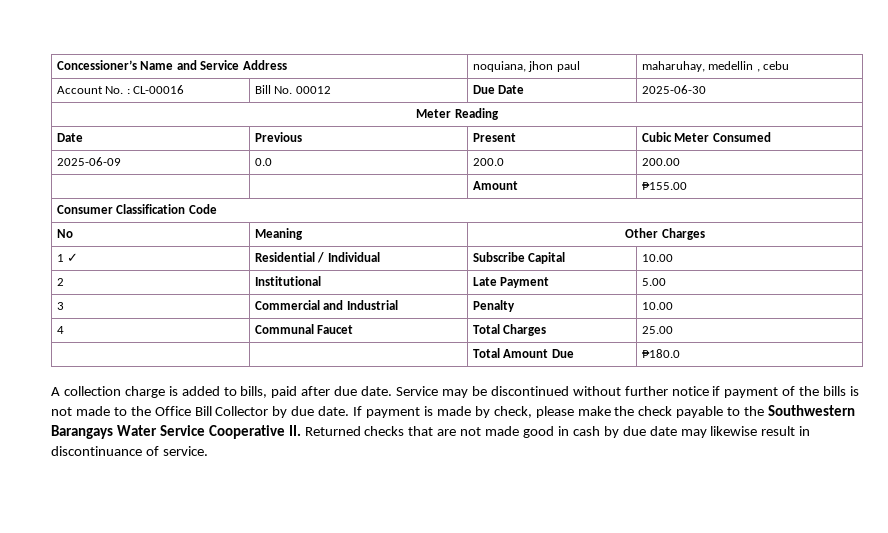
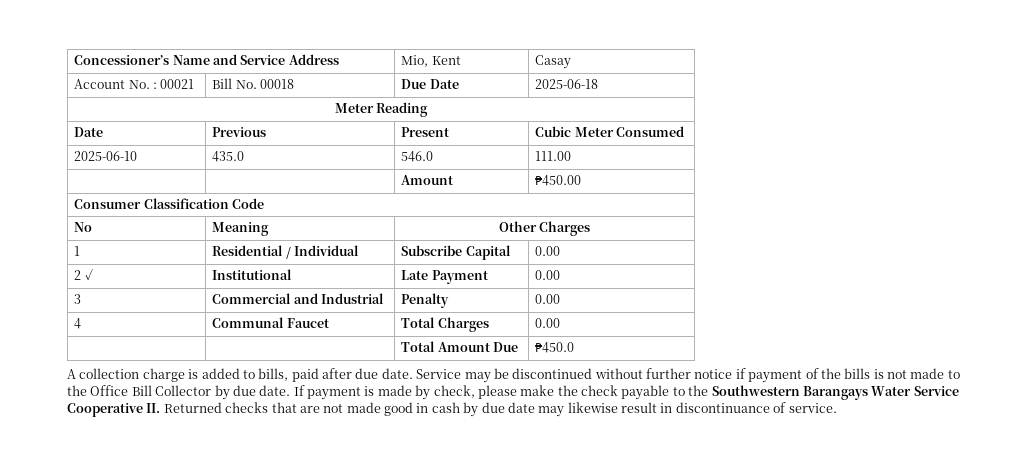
[472,61,580,72] [641,61,790,72] noquiana, jhon paul | maharuhay, medellin , cebu -> [401,55,461,67] [535,55,572,69] Mio, Kent | Casay
[133,85,185,94] CL-00016 -> [160,79,195,89] 00021
[295,86,331,94] 00012 -> [260,79,295,89] 00018
[641,85,706,94] 2025-06-30 -> [535,79,599,89] 2025-06-18
[56,157,121,166] [254,158,272,166] [472,158,504,166] [641,158,680,166] 2025-06-09 | 0.0 | 200.0 | 200.00 -> [74,151,138,161] [212,151,245,162] [401,151,434,162] [535,151,572,161] 2025-06-10 | 435.0 | 546.0 | 111.00
[641,182,687,190] ₱155.00 -> [535,175,582,186] ₱450.00
[67,253,79,262] ✓ -> (81, 251) none
[641,254,673,262] 10.00 -> [535,246,561,256] 0.00
(64, 282) none -> [84,269,93,280] ✓
[641,278,666,286] 5.00 -> [535,270,561,280] 0.00
[641,302,673,310] 10.00 -> [535,294,561,304] 0.00
[641,326,673,334] 25.00 -> [535,318,561,328] 0.00
[641,349,680,358] ₱180.0 -> [535,342,575,353] ₱450.0

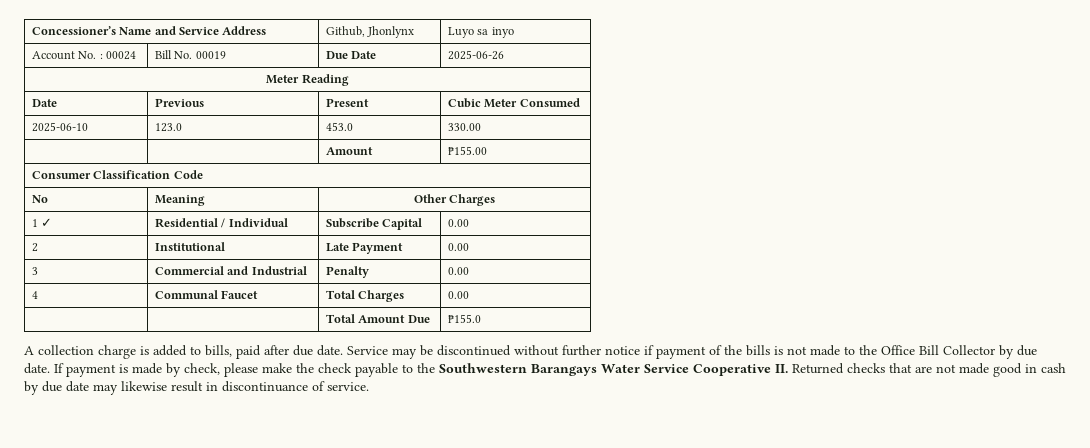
[401,55,461,67] [535,55,572,69] Mio, Kent | Casay -> [325,26,415,38] [447,27,514,38] Github, Jhonlynx | Luyo sa inyo
[160,79,195,89] 00021 -> [105,51,136,60] 00024
[260,79,295,89] 00018 -> [195,51,226,59] 00019
[535,79,599,89] 2025-06-18 -> [447,50,504,60] 2025-06-26
[212,151,245,162] [401,151,434,162] [535,151,572,161] 435.0 | 546.0 | 111.00 -> [154,123,182,132] [325,122,353,131] [447,123,481,131] 123.0 | 453.0 | 330.00
[535,175,582,186] ₱450.00 -> [447,146,487,155] ₱155.00
(81, 251) none -> [41,218,53,227] ✓
[84,269,93,280] ✓ -> (38, 247) none
[535,342,575,353] ₱450.0 -> [447,314,481,323] ₱155.0

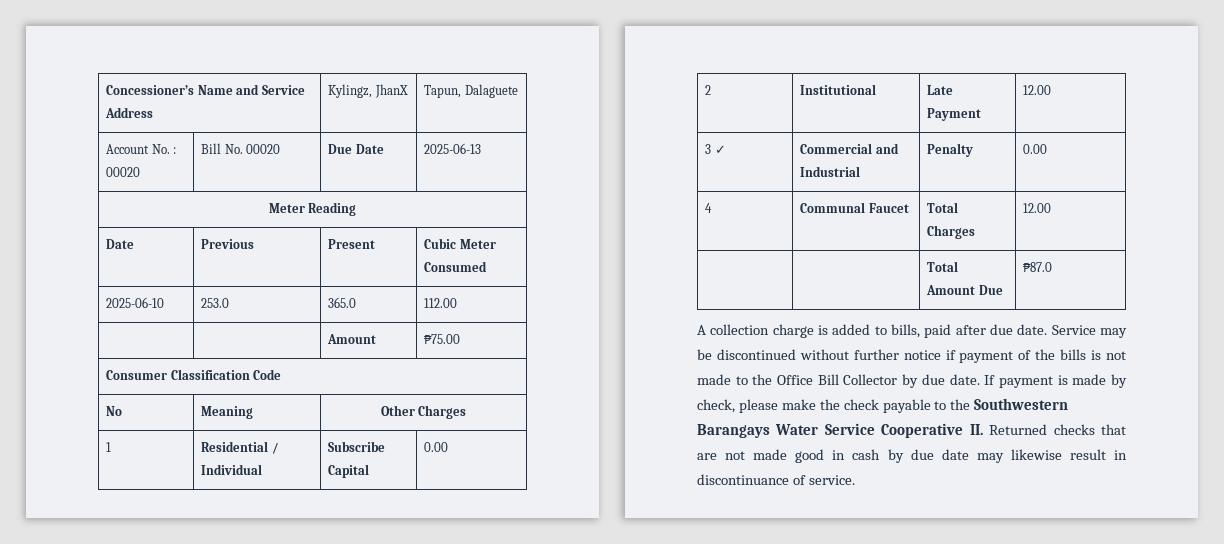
[325,26,415,38] [447,27,514,38] Github, Jhonlynx | Luyo sa inyo -> [328,84,408,98] [424,84,518,98] Kylingz, JhanX | Tapun, Dalaguete
[105,51,136,60] 00024 -> [106,167,141,177] 00020
[195,51,226,59] 00019 -> [246,144,281,154] 00020
[447,50,504,60] 2025-06-26 -> [424,143,482,154] 2025-06-13
[154,123,182,132] [325,122,353,131] [447,123,481,131] 123.0 | 453.0 | 330.00 -> [201,298,230,308] [328,297,357,308] [424,298,458,308] 253.0 | 365.0 | 112.00
[447,146,487,155] ₱155.00 -> [424,334,461,344] ₱75.00
[41,218,53,227] ✓ -> (112, 447) none
[447,243,469,251] 0.00 -> [1023,85,1052,95] 12.00
(38, 271) none -> [714,145,726,154] ✓
[447,291,469,299] 0.00 -> [1023,203,1052,213] 12.00
[447,314,481,323] ₱155.0 -> [1023,262,1053,272] ₱87.0

